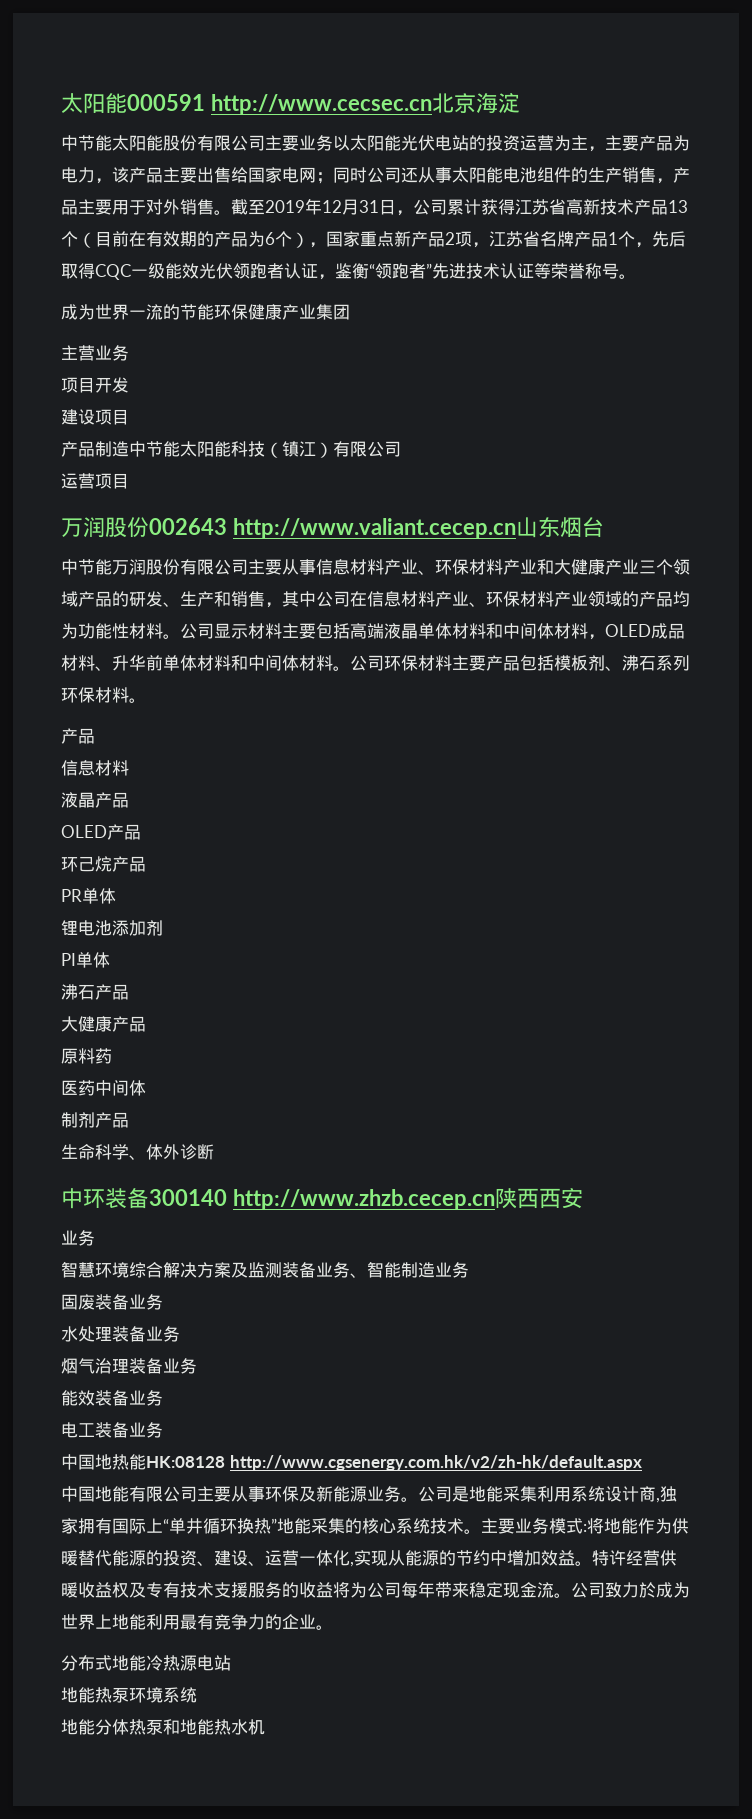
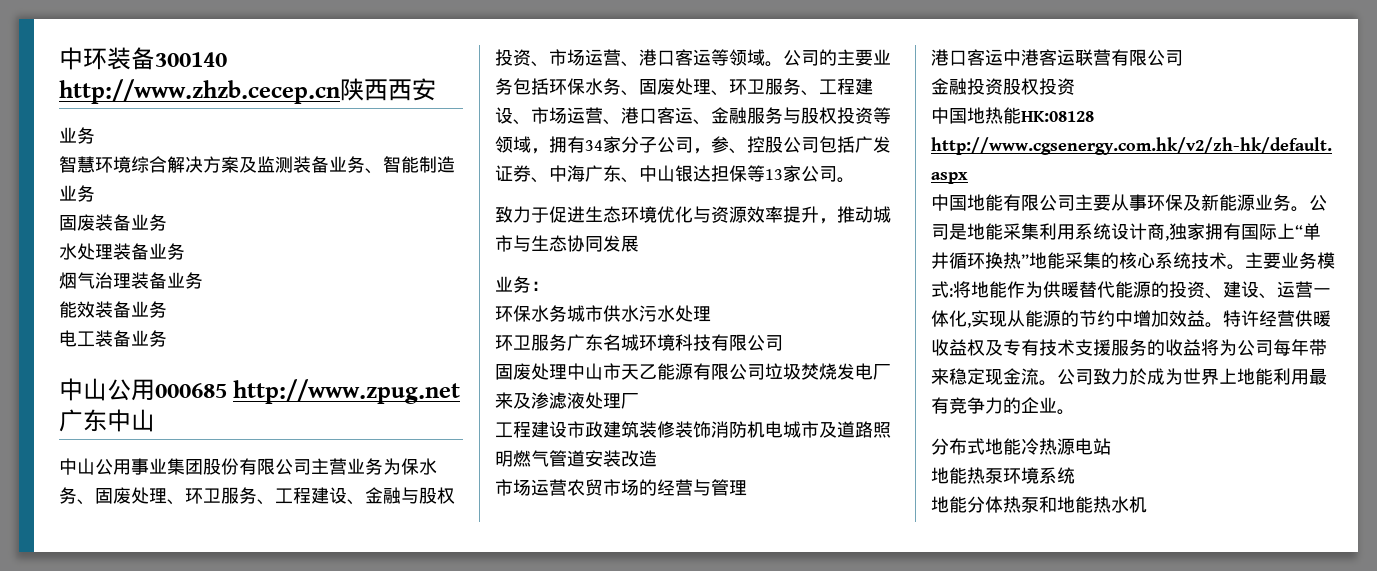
[61,93,520,115] [61,135,690,152] [61,167,690,184] [61,198,688,216] [61,231,686,248] [61,263,636,280] [61,304,350,320] [61,345,129,361] [61,377,129,393] [61,409,129,425] [61,441,401,458] [61,473,129,489] [61,517,604,539] [61,559,690,575] [61,591,690,608] [61,623,685,640] [61,655,690,671] [61,687,146,703] [61,728,95,744] [61,760,129,776] [61,792,129,808] [61,824,141,840] [61,856,146,872] [61,888,116,904] [61,920,163,936] [61,952,110,968] [61,984,129,1000] [61,1016,146,1032] [61,1048,112,1064] [61,1080,146,1096] [61,1112,129,1128] [61,1144,214,1160] 太阳能000591 http://www.cecsec.cn北京海淀 // 中节能太阳能股份有限公司主要业务以太阳能光伏电站的投资运营为主，主要产品为电力，该产品主要出售给国家电网；同时公司还从事太阳能电池组件的生产销售，产品主要用于对外销售。截至2019年12月31日，公司累计获得江苏省高新技术产品13个（目前在有效期的产品为6个），国家重点新产品2项，江苏省名牌产品1个，先后取得CQC一级能效光伏领跑者认证，鉴衡“领跑者”先进技术认证等荣誉称号。 // 成为世界一流的节能环保健康产业集团 // 主营业务 // 项目开发 // 建设项目 // 产品制造中节能太阳能科技（镇江）有限公司 // 运营项目 // 万润股份002643 http://www.valiant.cecep.cn山东烟台 // 中节能万润股份有限公司主要从事信息材料产业、环保材料产业和大健康产业三个领域产品的研发、生产和销售，其中公司在信息材料产业、环保材料产业领域的产品均为功能性材料。公司显示材料主要包括高端液晶单体材料和中间体材料，OLED成品材料、升华前单体材料和中间体材料。公司环保材料主要产品包括模板剂、沸石系列环保材料。 // 产品 // 信息材料 // 液晶产品 // OLED产品 // 环己烷产品 // PR单体 // 锂电池添加剂 // PI单体 // 沸石产品 // 大健康产品 // 原料药 // 医药中间体 // 制剂产品 // 生命科学、体外诊断 // -> (59, 58) none
(163, 1430) none -> [59,378,461,404] [59,409,155,432] [59,458,437,475] [59,487,455,505] [495,49,891,67] [495,78,873,96] [495,107,891,125] [495,136,891,154] [495,165,855,183] [495,206,891,224] [495,235,639,252] [495,276,549,293] [495,305,711,322] [495,334,783,351] [495,363,891,380] [495,392,639,409] [495,421,891,438] [495,450,657,467] [495,479,747,496] [931,49,1183,66] [931,78,1075,95] // 中山公用000685 http://www.zpug.net广东中山 // 中山公用事业集团股份有限公司主营业务为保水务、固废处理、环卫服务、工程建设、金融与股权投资、市场运营、港口客运等领域。公司的主要业务包括环保水务、固废处理、环卫服务、工程建设、市场运营、港口客运、金融服务与股权投资等领域，拥有34家分子公司，参、控股公司包括广发证券、中海广东、中山银达担保等13家公司。 // 致力于促进生态环境优化与资源效率提升，推动城市与生态协同发展 // 业务： // 环保水务城市供水污水处理 // 环卫服务广东名城环境科技有限公司 // 固废处理中山市天乙能源有限公司垃圾焚烧发电厂来及渗滤液处理厂 // 工程建设市政建筑装修装饰消防机电城市及道路照明燃气管道安装改造 // 市场运营农贸市场的经营与管理 // 港口客运中港客运联营有限公司 // 金融投资股权投资

